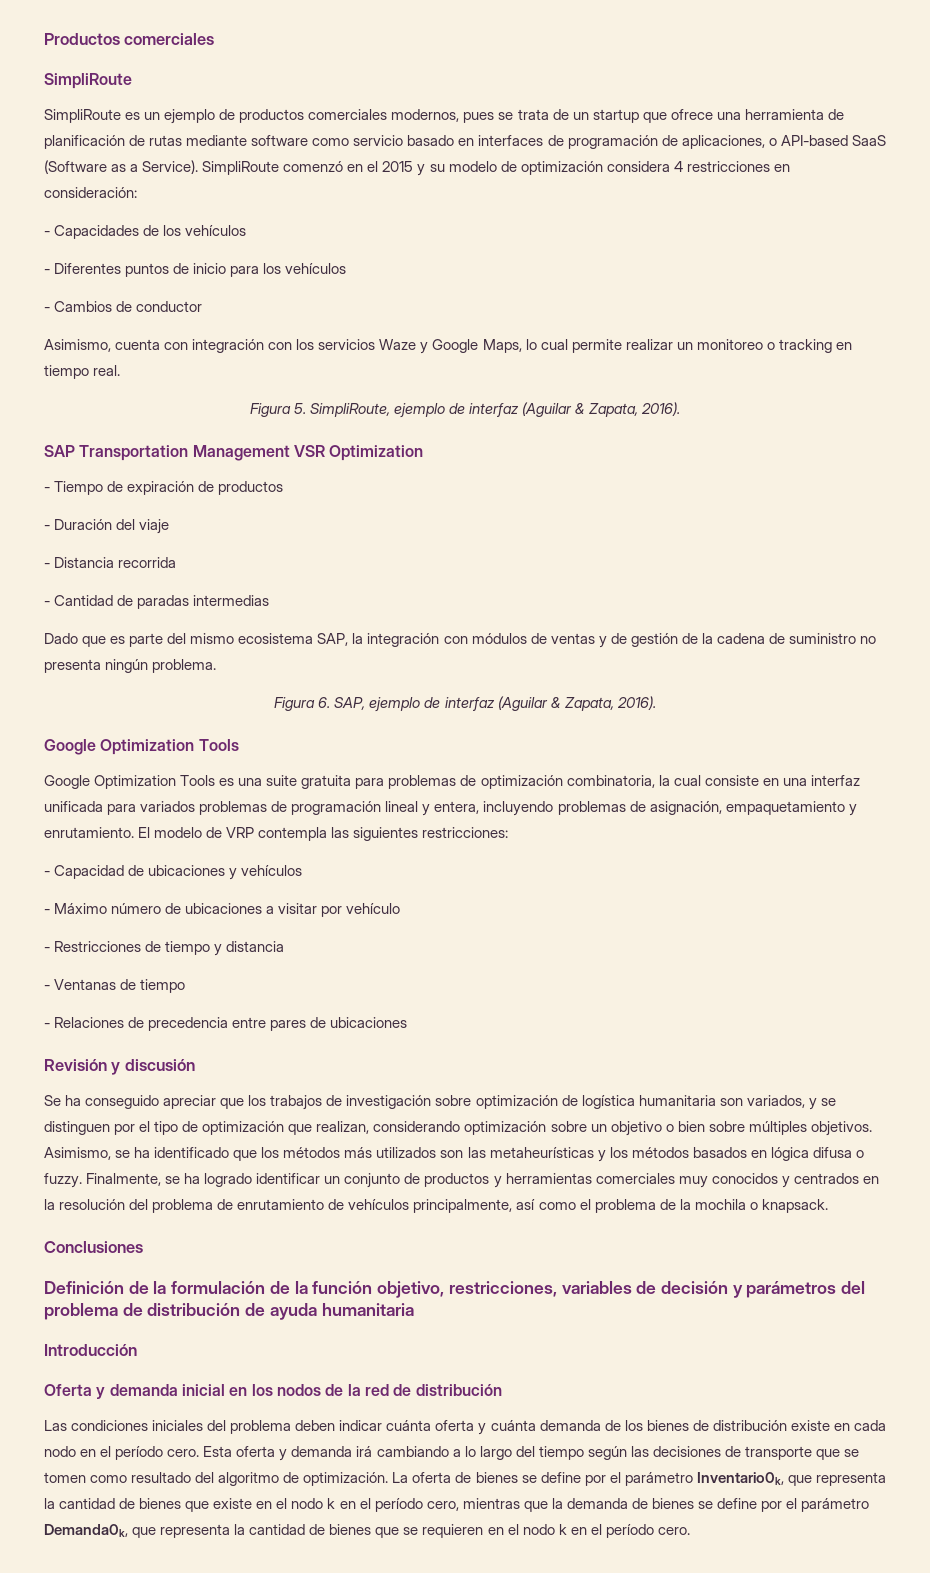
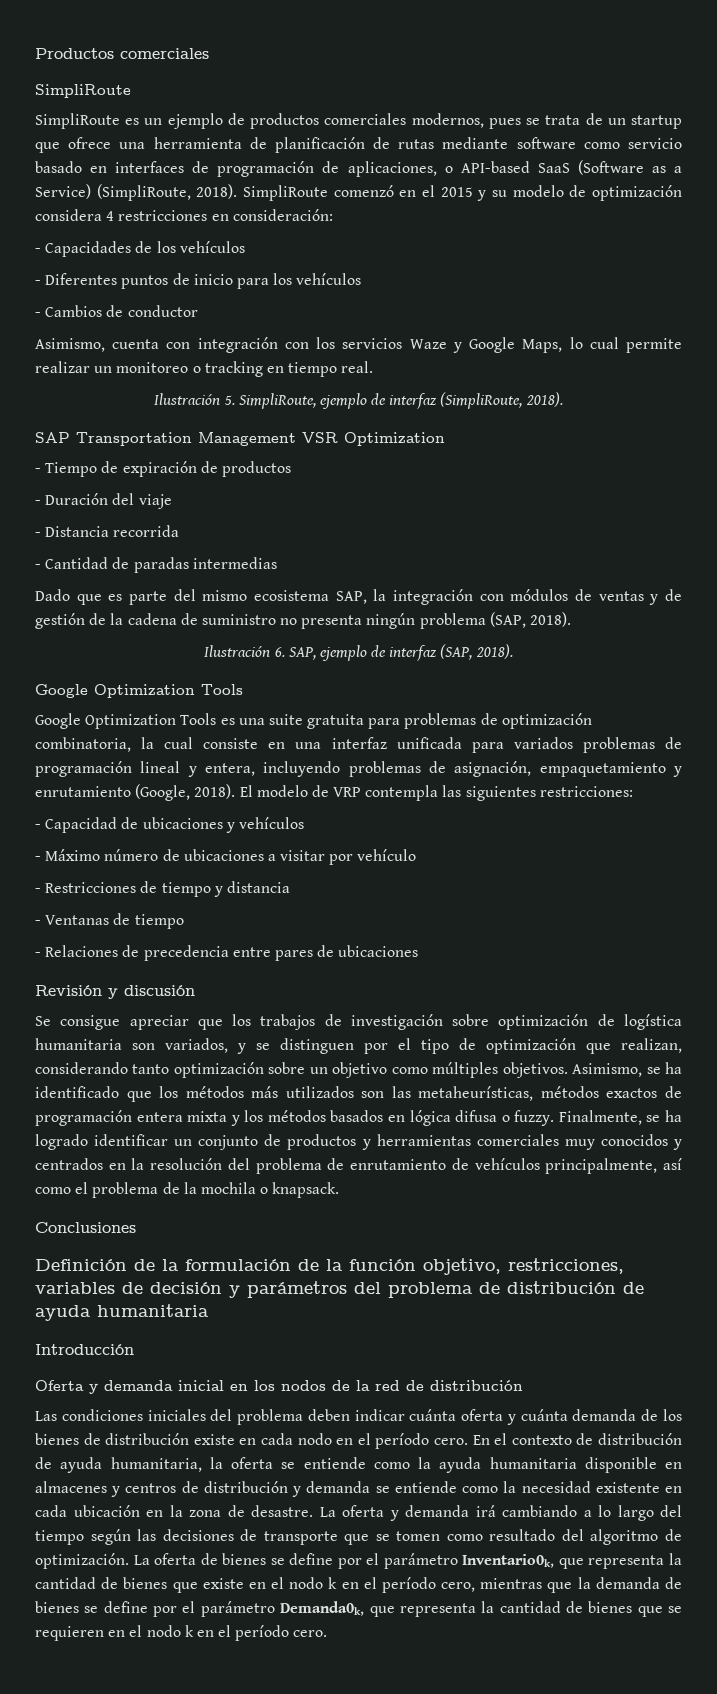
[142,160,199,174] Service). -> [35,184,238,201] Service) (SimpliRoute, 2018).
[249,403,291,417] Figura -> [154,393,221,405] Ilustración
[522,402,681,417] (Aguilar & Zapata, 2016). -> [440,392,563,409] (SimpliRoute, 2018).
[152,659,217,673] [274,697,316,711] problema. // Figura -> [419,612,572,629] [204,645,271,657] problema (SAP, 2018). // Ilustración
[497,696,656,711] (Aguilar & Zapata, 2016). -> [440,644,513,660] (SAP, 2018).
[44,827,134,838] enrutamiento. -> [35,784,236,801] enrutamiento (Google, 2018).
[65,1095,160,1109] ha conseguido -> [60,1015,121,1030] consigue
(461, 1126) none -> [132,1064,170,1074] tanto
[665,1121,745,1132] o bien sobre -> [391,1067,428,1074] como
[489,1147,594,1158] metaheurísticas -> [418,1086,682,1101] [35,1110,228,1126] metaheurísticas, métodos exactos de programación entera mixta
[203,1446,233,1457] Esta -> [472,1433,683,1445] [35,1457,682,1473] [35,1481,682,1497] [35,1505,336,1517] En el contexto de distribución de ayuda humanitaria, la oferta se entiende como la ayuda humanitaria disponible en almacenes y centros de distribución y demanda se entiende como la necesidad existente en cada ubicación en la zona de desastre. La

